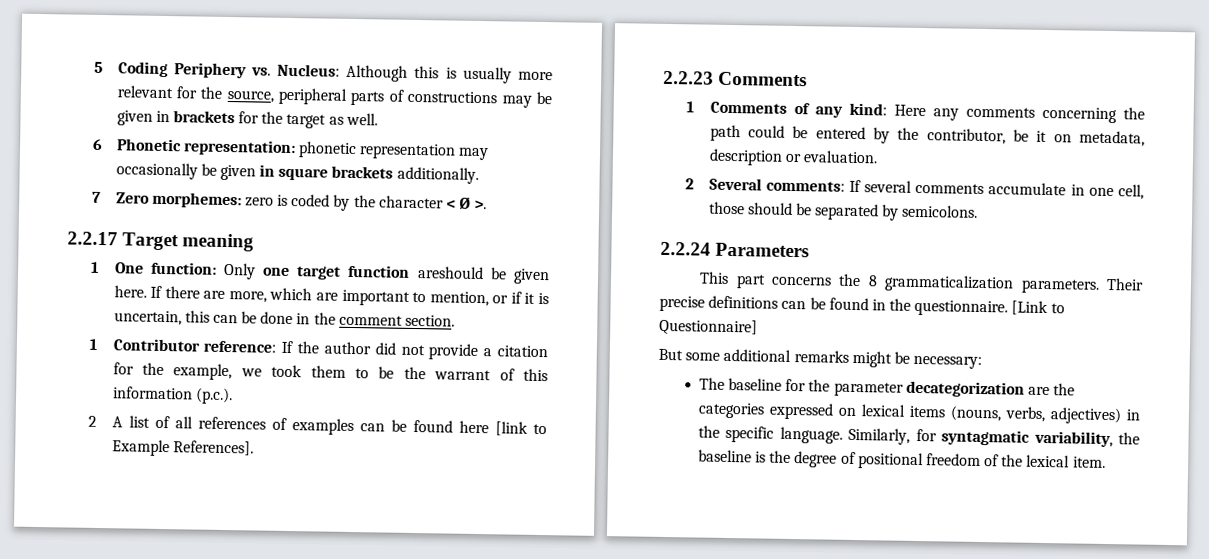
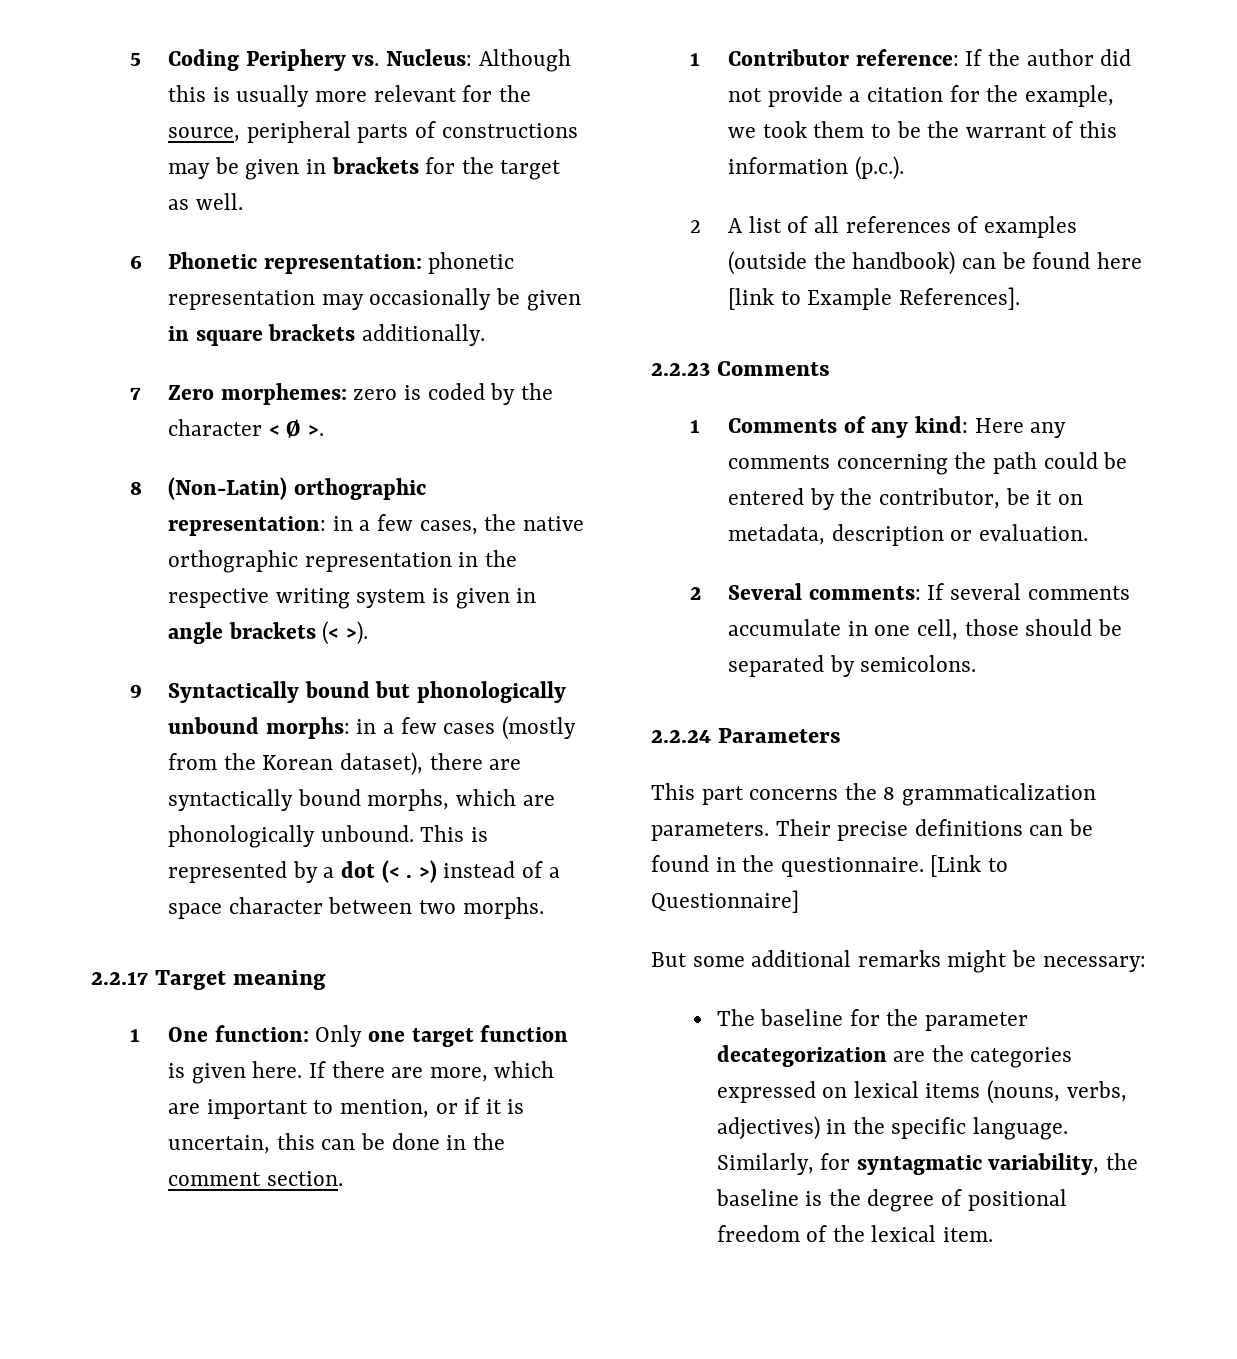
(488, 204) none -> [129,477,426,500] [168,514,584,536] [168,550,518,573] [168,588,537,609] [168,621,369,645] [129,681,567,703] [168,716,576,740] [168,752,522,776] [168,789,555,811] [168,825,489,848] [168,860,560,883] [168,897,544,919] // 8 (Non-Latin) orthographic representation: in a few cases, the native orthographic representation in the respective writing system is given in angle brackets (< >). // 9 Syntactically bound but phonologically unbound morphs: in a few cases (mostly from the Korean dataset), there are syntactically bound morphs, which are phonologically unbound. This is represented by a dot (< . >) instead of a space character between two morphs.
[416,266,507,280] areshould be -> [168,1063,186,1078] is
(354, 427) none -> [728,251,956,275] (outside the handbook)

